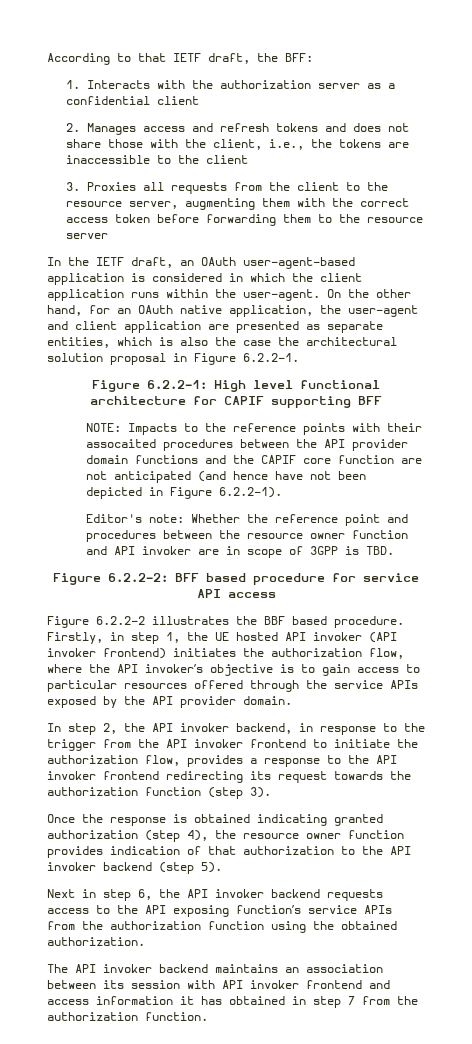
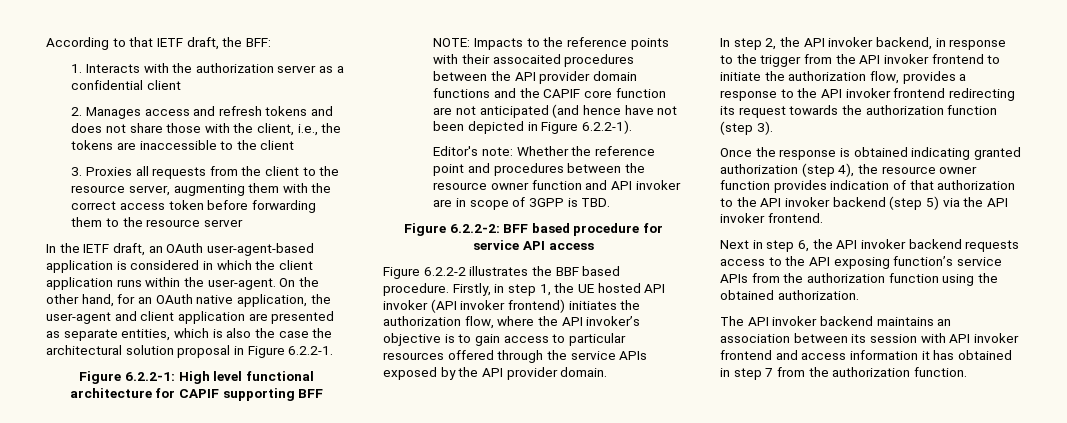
[201,862,222,873] 5). -> [925,196,1008,210] [720,213,823,223] 5) via the API invoker frontend.

